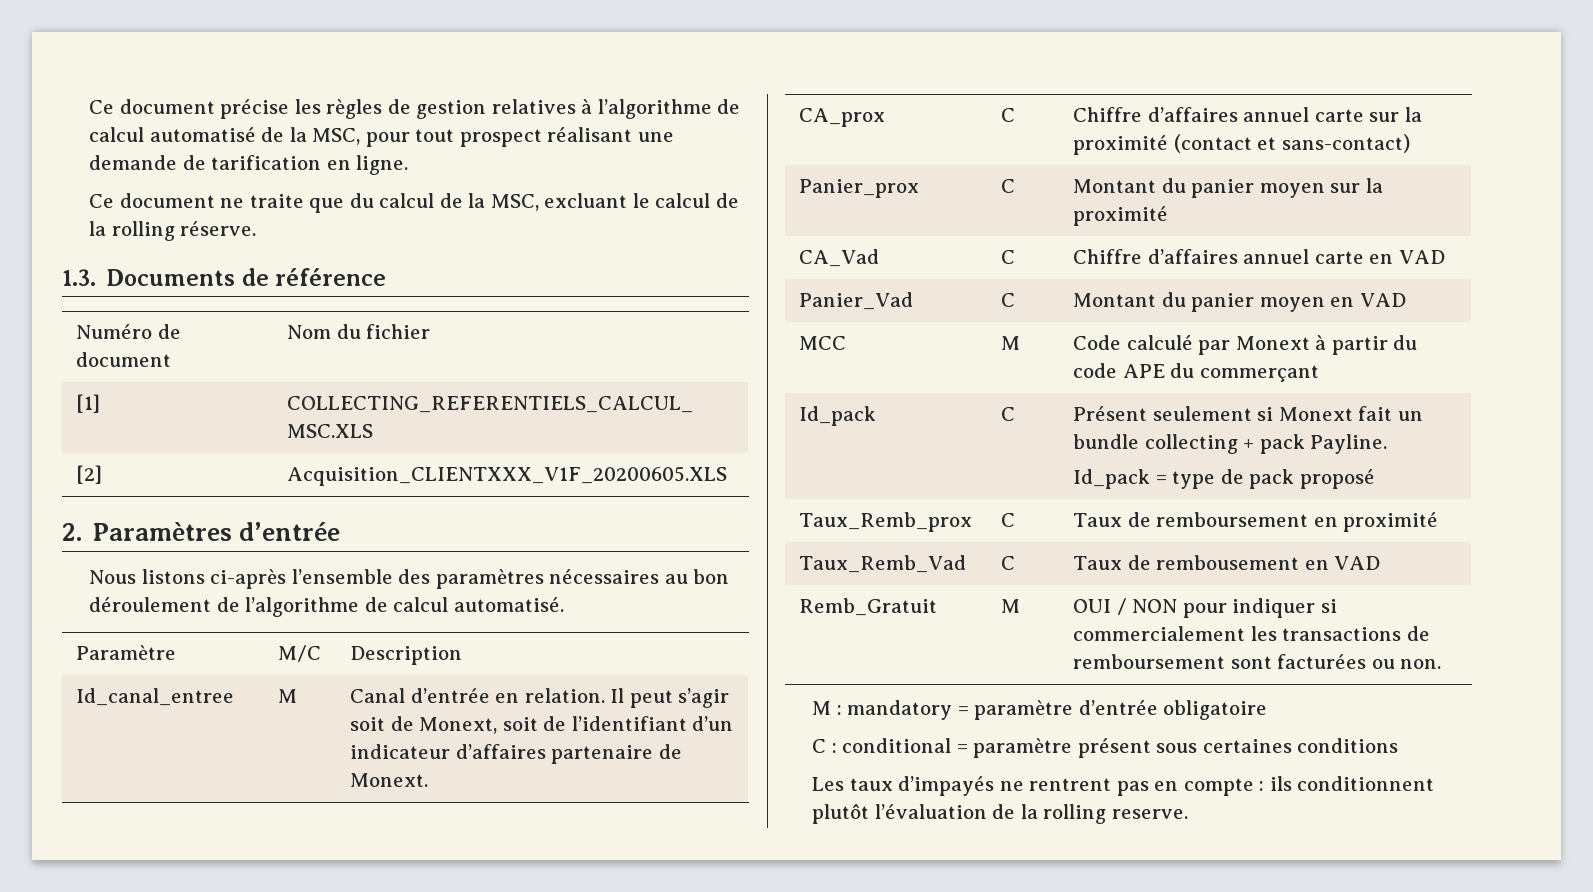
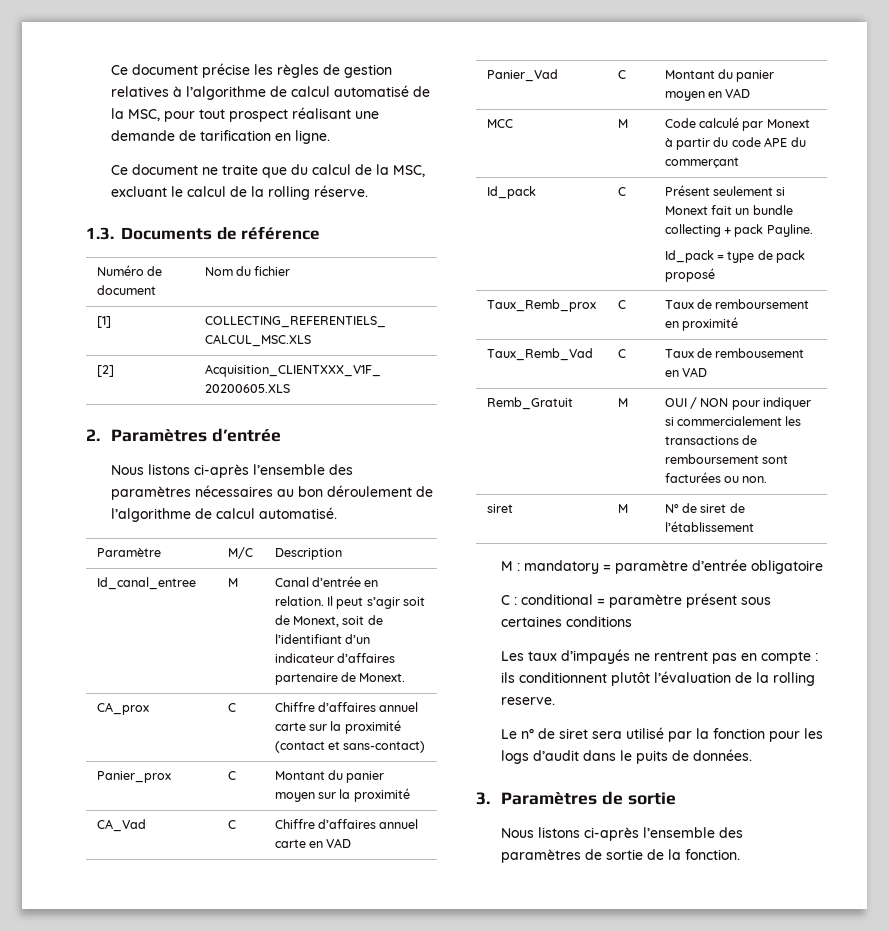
(1442, 664) none -> [486,504,513,513] [617,504,628,513] [664,503,745,513] [664,521,754,532] // siret | M | N° de siret de l’établissement
(1188, 814) none -> [501,727,824,742] [501,749,753,764] [476,791,676,805] [501,827,744,841] [501,849,741,863] // Le n° de siret sera utilisé par la fonction pour les logs d’audit dans le puits de données. // 3. Paramètres de sortie // Nous listons ci-après l’ensemble des paramètres de sortie de la fonction.

